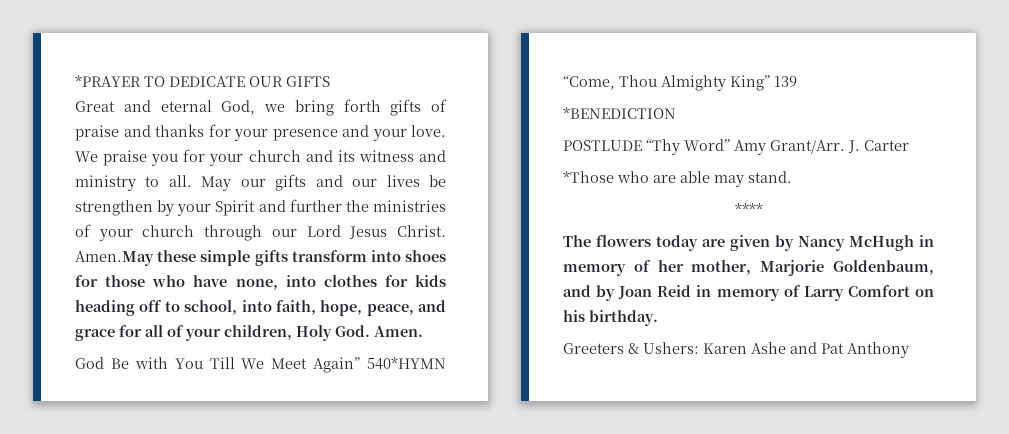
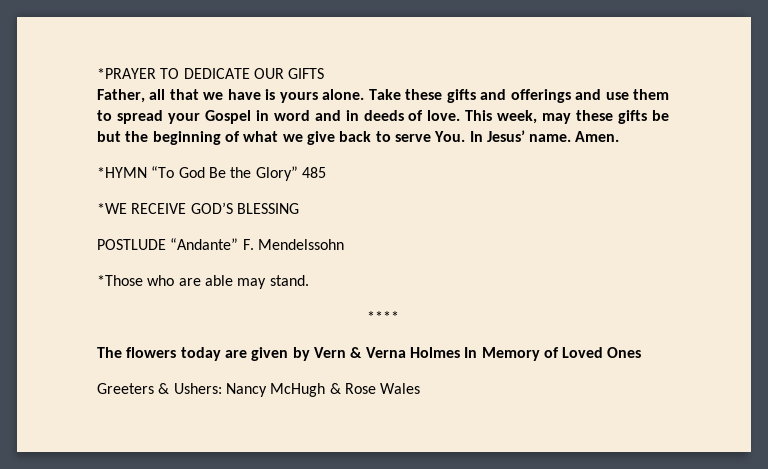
[75,99,447,116] [75,124,446,141] [75,149,446,166] [75,174,447,191] [75,199,446,216] [75,224,446,241] [75,250,446,266] [75,275,446,290] [75,300,446,316] [75,325,423,341] [75,357,446,373] [563,75,797,91] [563,107,676,119] [563,139,909,155] Great and eternal God, we bring forth gifts of praise and thanks for your presence and your love. We praise you for your church and its witness and ministry to all. May our gifts and our lives be strengthen by your Spirit and further the ministries of your church through our Lord Jesus Christ. Amen.May these simple gifts transform into shoes for those who have none, into clothes for kids heading off to school, into faith, hope, peace, and grace for all of your children, Holy God. Amen. // God Be with You Till We Meet Again” 540*HYMN “Come, Thou Almighty King” 139 // *BENEDICTION // POSTLUDE “Thy Word” Amy Grant/Arr. J. Carter -> [97,89,670,103] [97,110,669,124] [97,130,620,145] [97,166,326,181] [97,202,299,214] [97,238,344,250] Father, all that we have is yours alone. Take these gifts and offerings and use them to spread your Gospel in word and in deeds of love. This week, may these gifts be but the beginning of what we give back to serve You. In Jesus’ name. Amen. // *HYMN “To God Be the Glory” 485 // *WE RECEIVE GOD’S BLESSING // POSTLUDE “Andante” F. Mendelssohn
[798,235,934,251] [563,260,934,276] [563,285,934,301] [563,310,658,326] [563,342,909,358] Nancy McHugh in memory of her mother, Marjorie Goldenbaum, and by Joan Reid in memory of Larry Comfort on his birthday. // Greeters & Ushers: Karen Ashe and Pat Anthony -> [313,347,642,361] [97,383,421,397] Vern & Verna Holmes In Memory of Loved Ones // Greeters & Ushers: Nancy McHugh & Rose Wales

